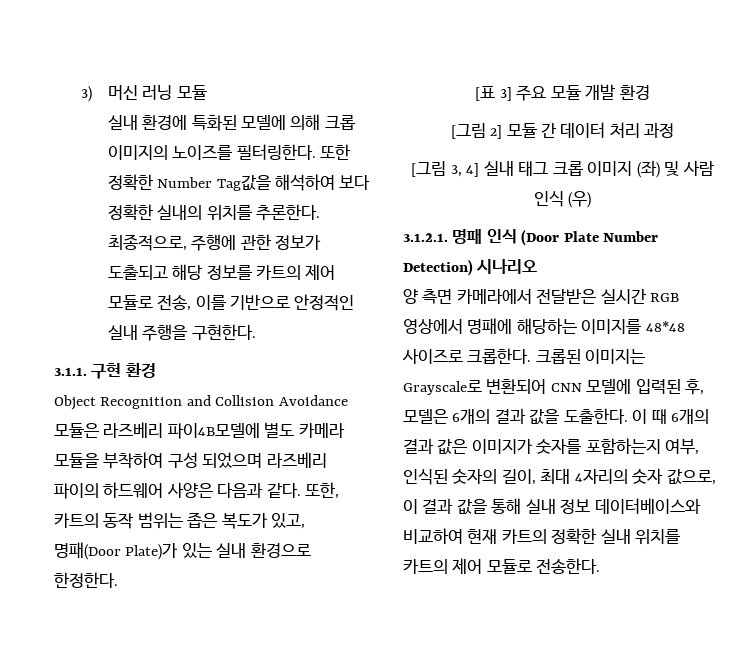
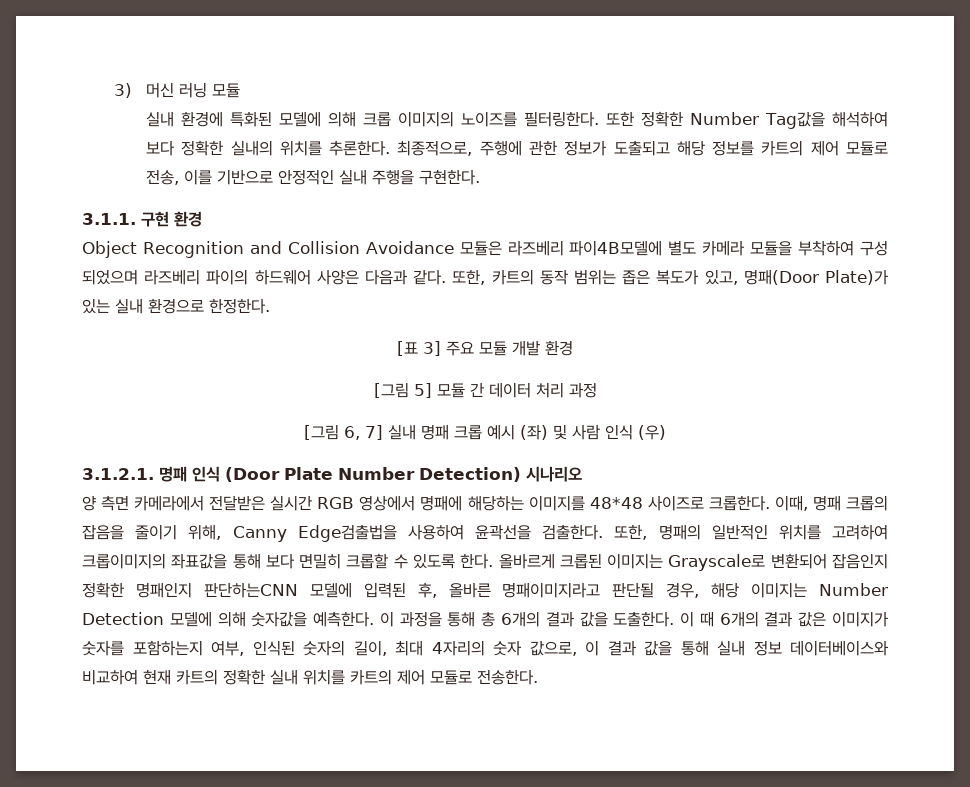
[490,125,503,139] 2] -> [413,383,432,398] 5]
[450,161,633,177] 3, 4] 실내 태그 크롭 이미지 -> [344,424,515,440] 6, 7] 실내 명패 크롭 예시
[535,349,646,364] [403,379,705,395] [403,409,448,424] 크롭된 이미지는 Grayscale로 변환되어 CNN 모델에 입력된 후, 모델은 -> [774,495,889,511] [82,524,888,542] [82,553,889,571] [82,582,888,598] [82,611,496,627] 이때, 명패 크롭의 잡음을 줄이기 위해, Canny Edge검출법을 사용하여 윤곽선을 검출한다. 또한, 명패의 일반적인 위치를 고려하여 크롭이미지의 좌표값을 통해 보다 면밀히 크롭할 수 있도록 한다. 올바르게 크롭된 이미지는 Grayscale로 변환되어 잡음인지 정확한 명패인지 판단하는CNN 모델에 입력된 후, 올바른 명패이미지라고 판단될 경우, 해당 이미지는 Number Detection 모델에 의해 숫자값을 예측한다. 이 과정을 통해 총

